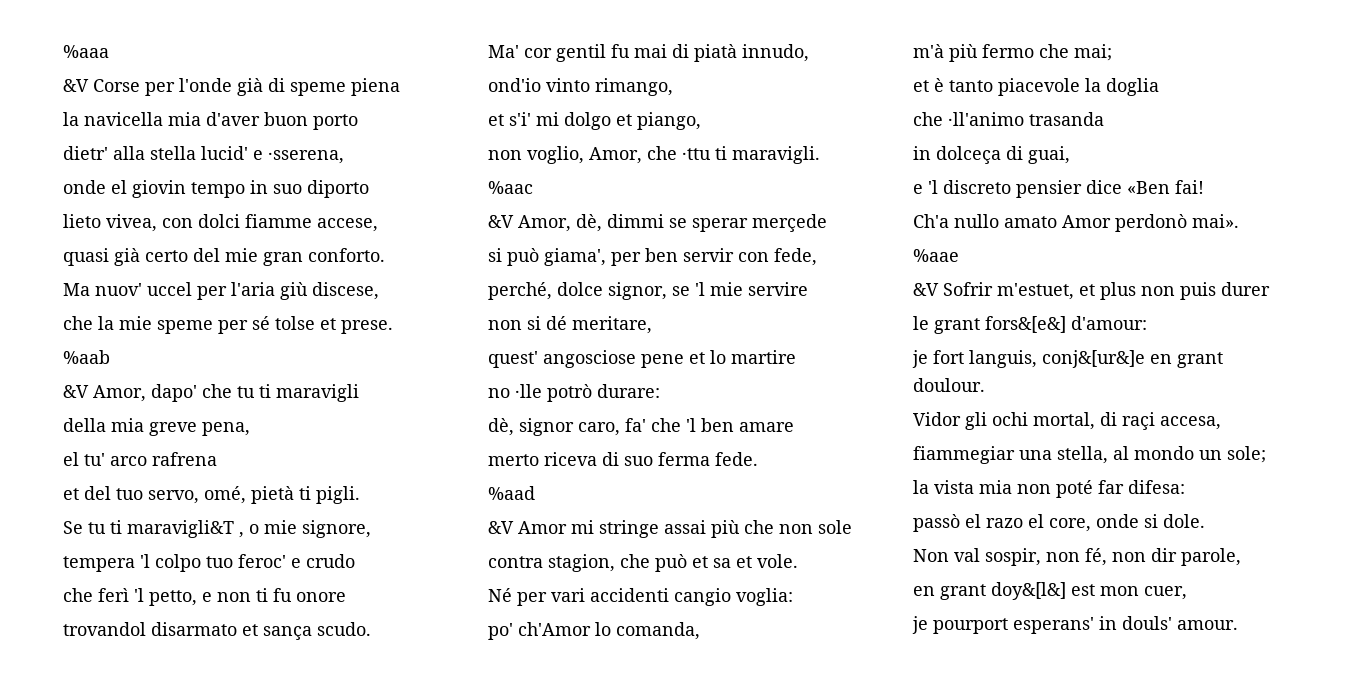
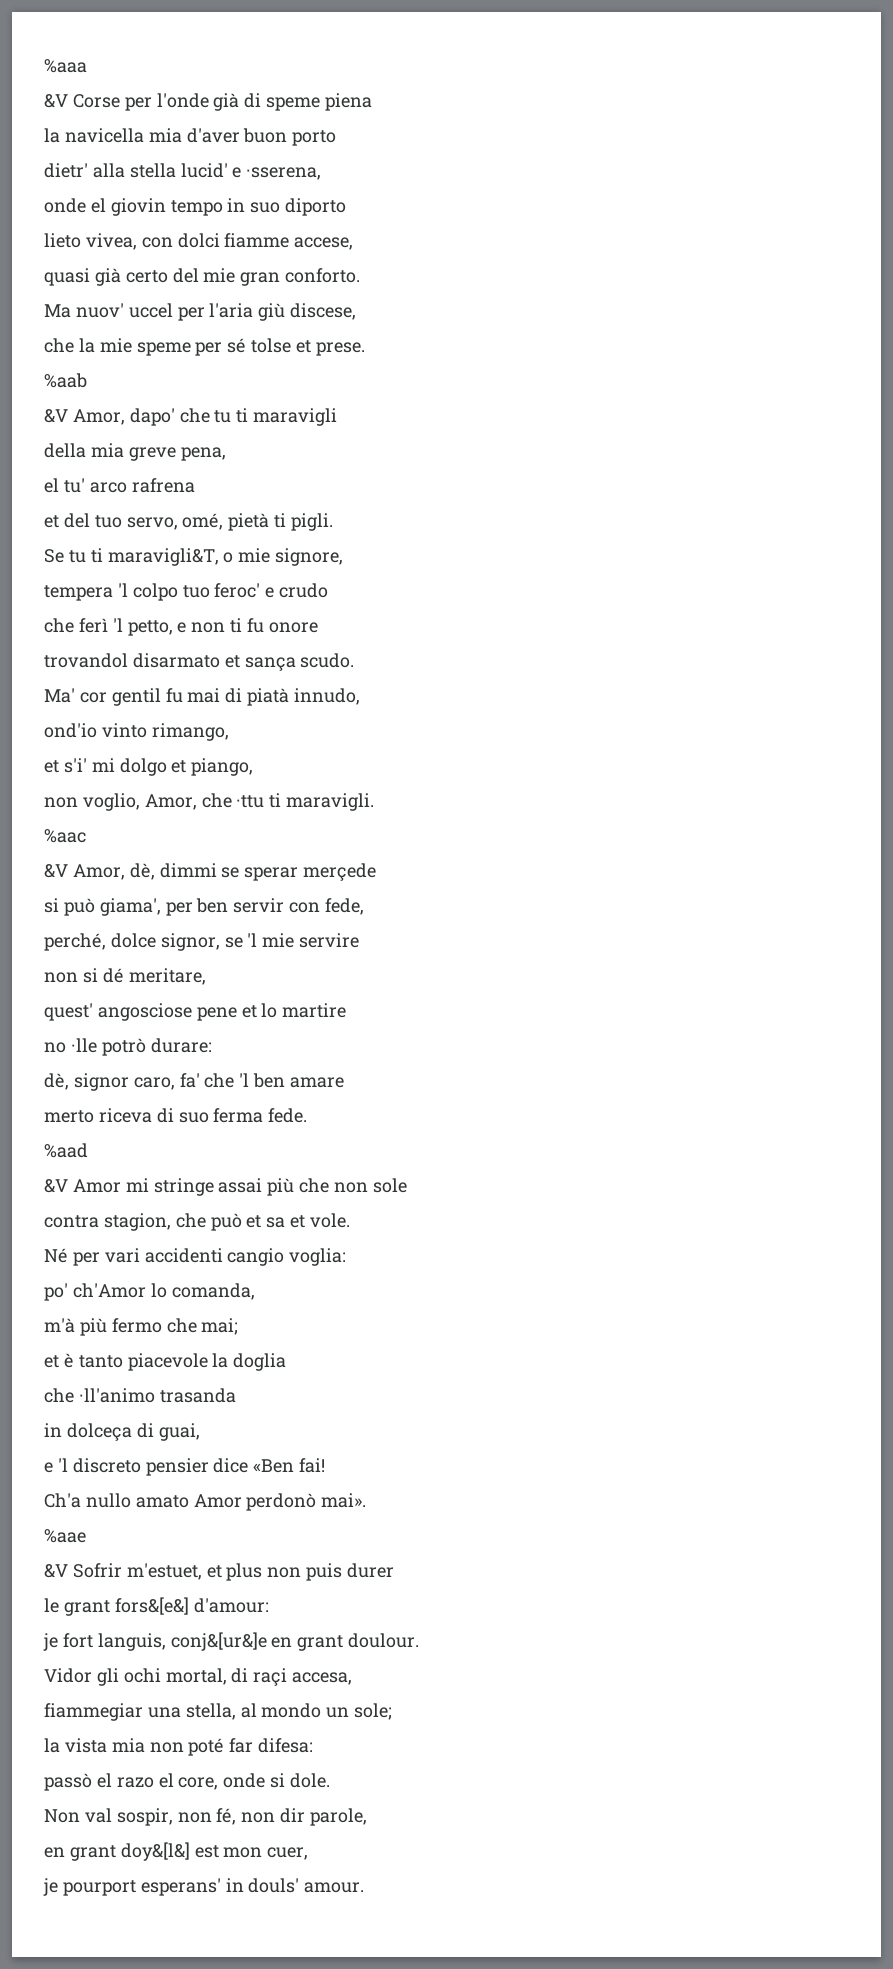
[127,520,244,538] maravigli&T , -> [107,548,219,566] maravigli&T,

